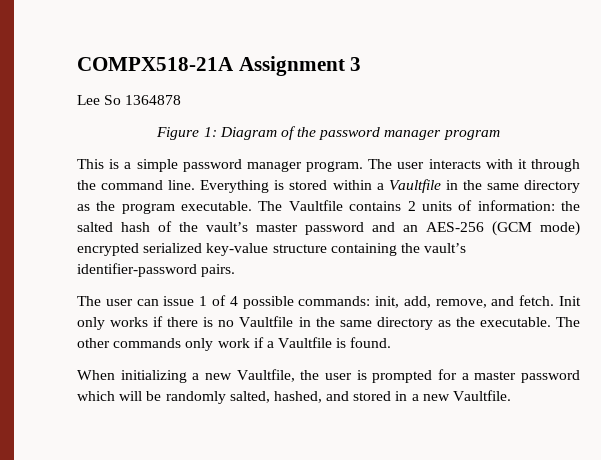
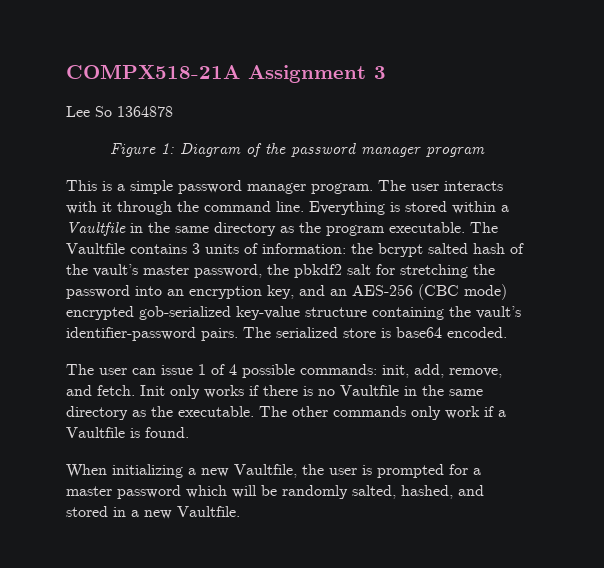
[407,201,416,211] 2 -> [192,243,200,254] 3
(580, 206) none -> [378,243,423,257] bcrypt
[305,222,364,235] password -> [194,264,495,278] [66,285,294,299] password, the pbkdf2 salt for stretching the password into an encryption key,
[492,221,532,236] (GCM -> [418,284,459,300] (CBC
[143,243,203,253] serialized -> [139,306,231,320] gob-serialized
(236, 270) none -> [243,327,507,338] The serialized store is base64 encoded.

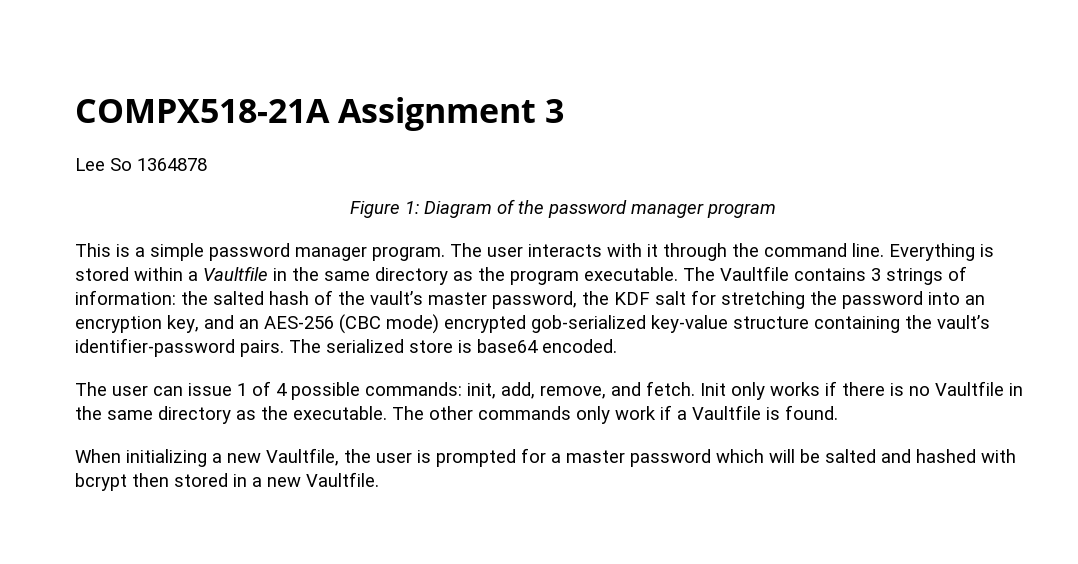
[205,244,239,254] units -> [886,268,943,285] strings
[378,243,423,257] bcrypt -> (208, 298) none
[294,264,342,278] pbkdf2 -> [614,292,650,305] KDF
[282,485,484,499] randomly salted, hashed, and -> [825,449,1016,463] [75,473,169,491] salted and hashed with bcrypt then

